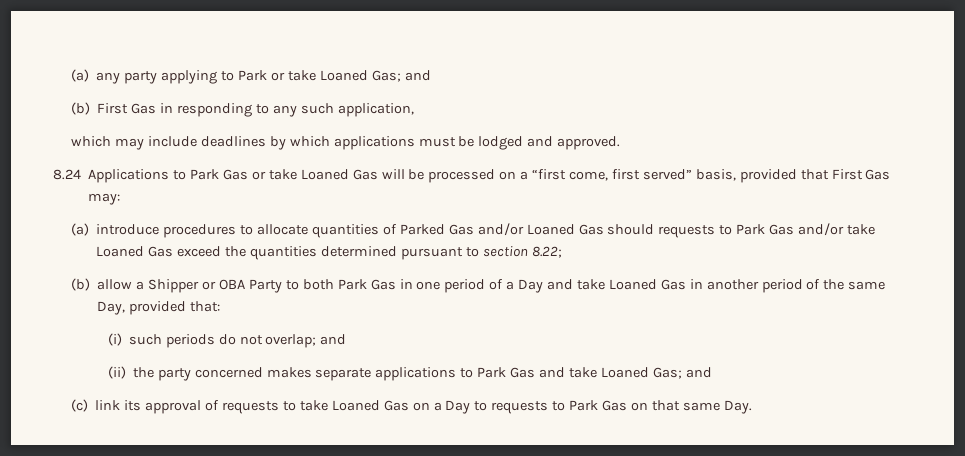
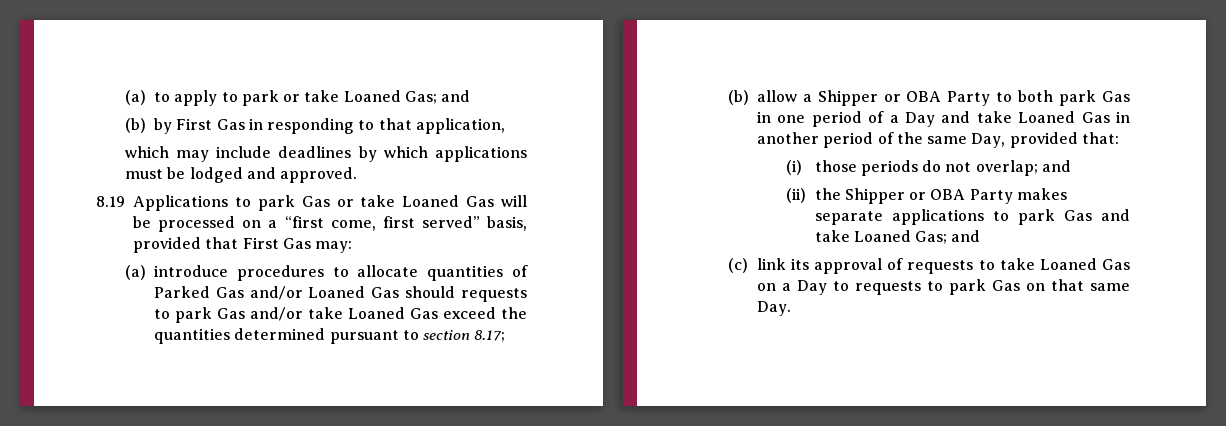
[71,69,268,84] (a) any party applying to Park -> [124,90,279,106] (a) to apply to park
(91, 108) none -> [153,118,172,134] by
[272,103,334,117] any such -> [378,118,412,130] that
[53,169,81,180] 8.24 -> [96,196,125,207] 8.19
[190,169,220,180] Park -> [257,195,295,211] park
[736,224,766,235] Park -> [174,307,212,323] park
[531,246,562,258] 8.22; -> [474,330,506,342] 8.17;
[337,279,367,290] Park -> [1059,90,1097,106] park
[128,334,162,345] such -> [814,160,857,172] those
[157,367,263,381] party concerned -> [844,188,1013,204] Shipper or OBA Party
[477,367,507,378] Park -> [1017,209,1055,225] park
[569,400,599,411] Park -> [948,279,986,295] park

